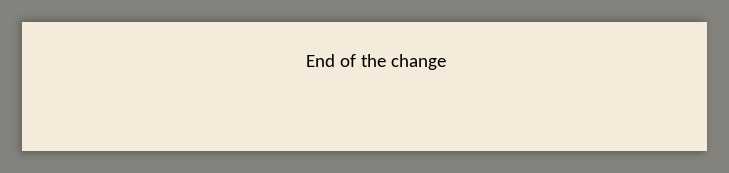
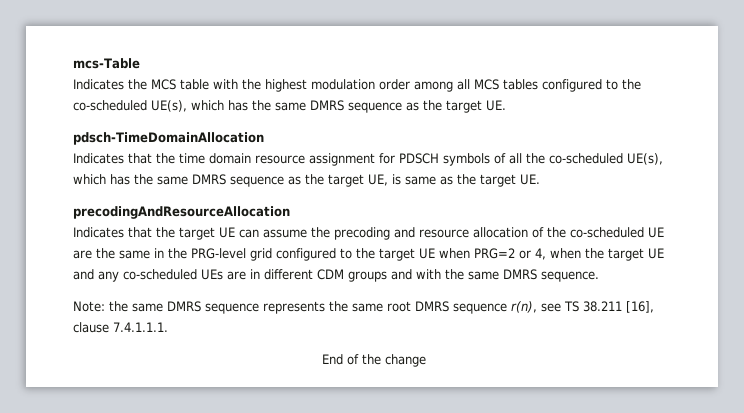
(305, 60) none -> [73,58,140,69] [73,79,641,92] [73,100,506,113] [73,132,264,145] [73,153,663,166] [73,174,540,187] [73,206,290,219] [73,227,664,240] [73,248,664,261] [73,269,599,282] [73,301,654,314] [73,322,168,333] mcs-Table // Indicates the MCS table with the highest modulation order among all MCS tables configured to the co-scheduled UE(s), which has the same DMRS sequence as the target UE. // pdsch-TimeDomainAllocation // Indicates that the time domain resource assignment for PDSCH symbols of all the co-scheduled UE(s), which has the same DMRS sequence as the target UE, is same as the target UE. // precodingAndResourceAllocation // Indicates that the target UE can assume the precoding and resource allocation of the co-scheduled UE are the same in the PRG-level grid configured to the target UE when PRG=2 or 4, when the target UE and any co-scheduled UEs are in different CDM groups and with the same DMRS sequence. // Note: the same DMRS sequence represents the same root DMRS sequence r(n), see TS 38.211 [16], clause 7.4.1.1.1. //

